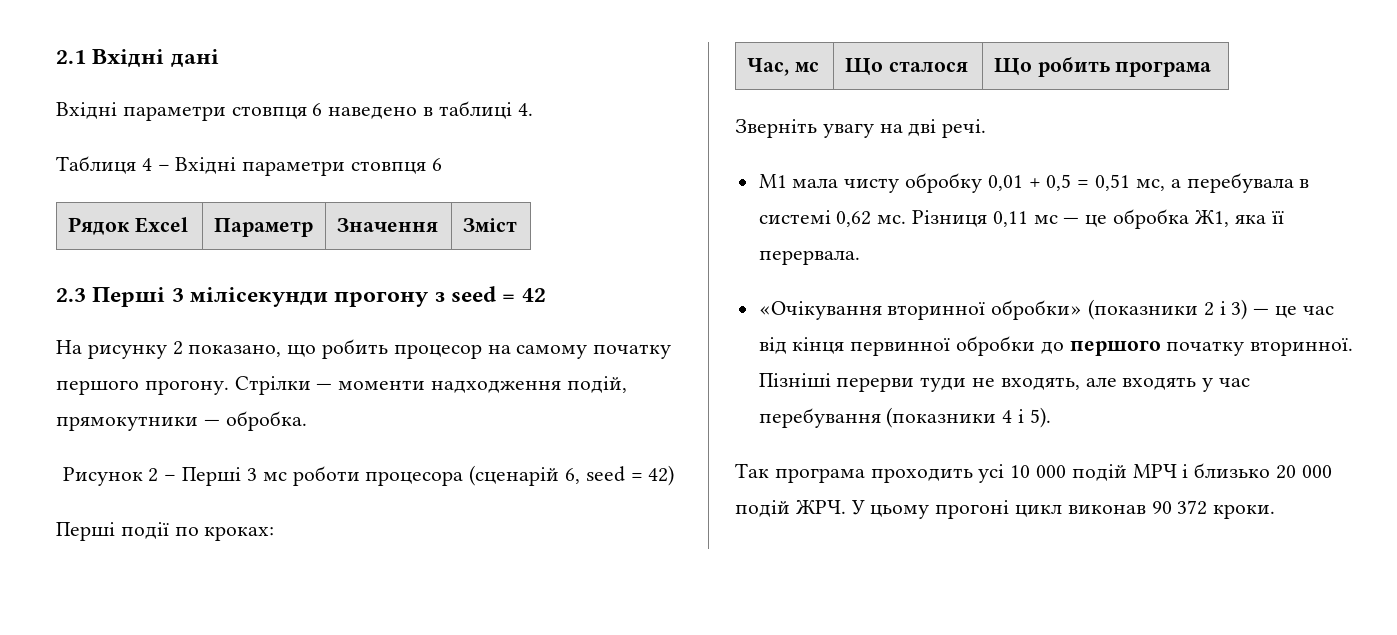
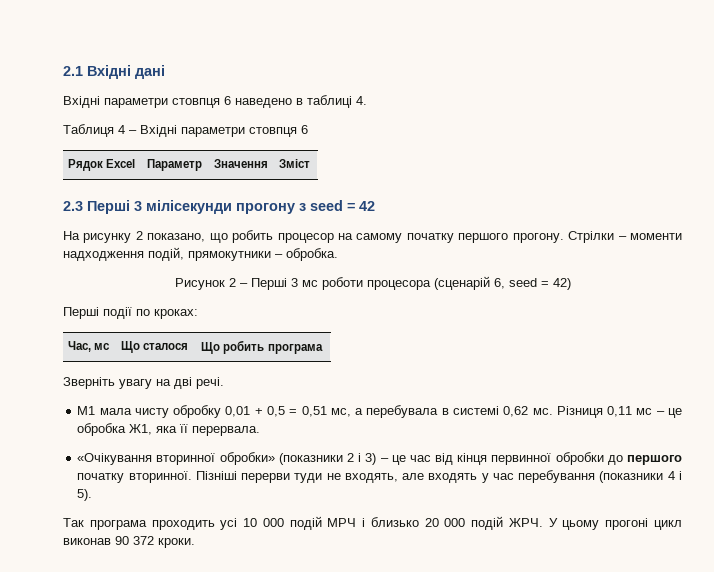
[316,383,333,390] — -> [618,236,627,240] –
[203,419,220,426] — -> [275,254,283,258] –
[1063,217,1080,224] — -> [656,411,665,415] –
[1253,308,1270,315] — -> [380,458,389,462] –

